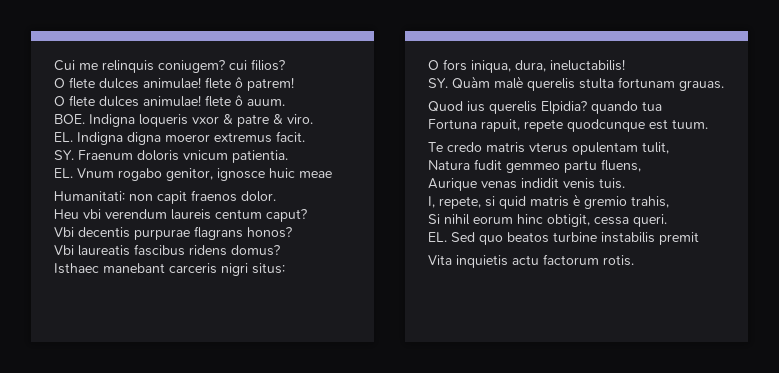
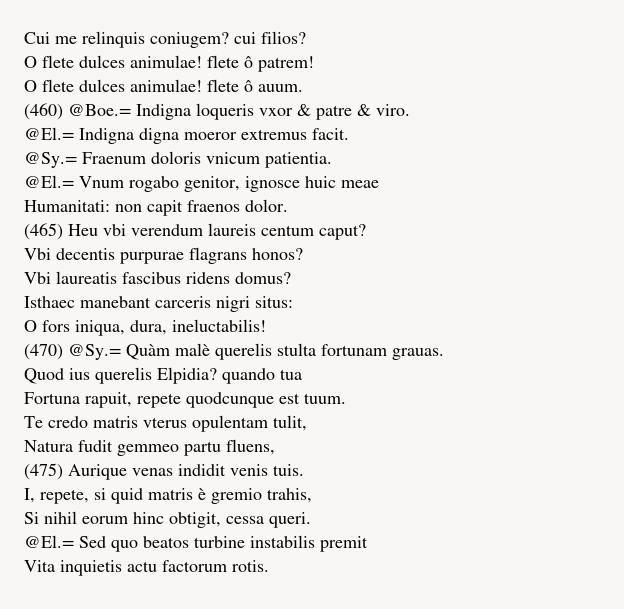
[54,114,85,124] BOE. -> [24,103,131,120] (460) @Boe.=
[54,132,73,142] EL. -> [24,127,74,140] @El.=
[54,150,74,160] SY. -> [24,152,77,168] @Sy.=
[54,168,73,178] EL. -> [24,175,74,188] @El.=
(276, 196) none -> [24,223,63,240] (465)
[428,78,448,88] SY. -> [24,344,121,360] (470) @Sy.=
(641, 165) none -> [24,463,63,480] (475)
[428,232,447,242] EL. -> [24,535,74,548] @El.=

